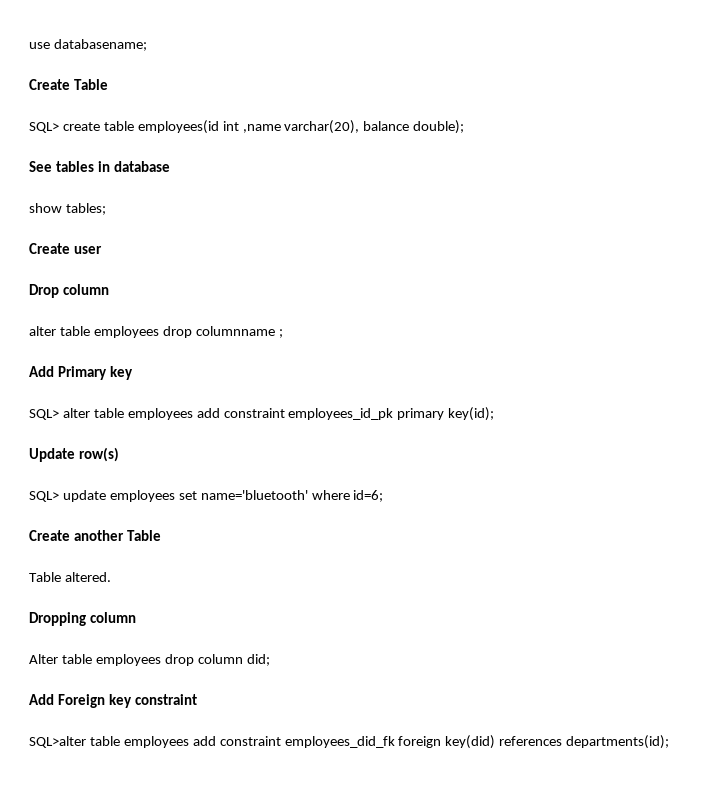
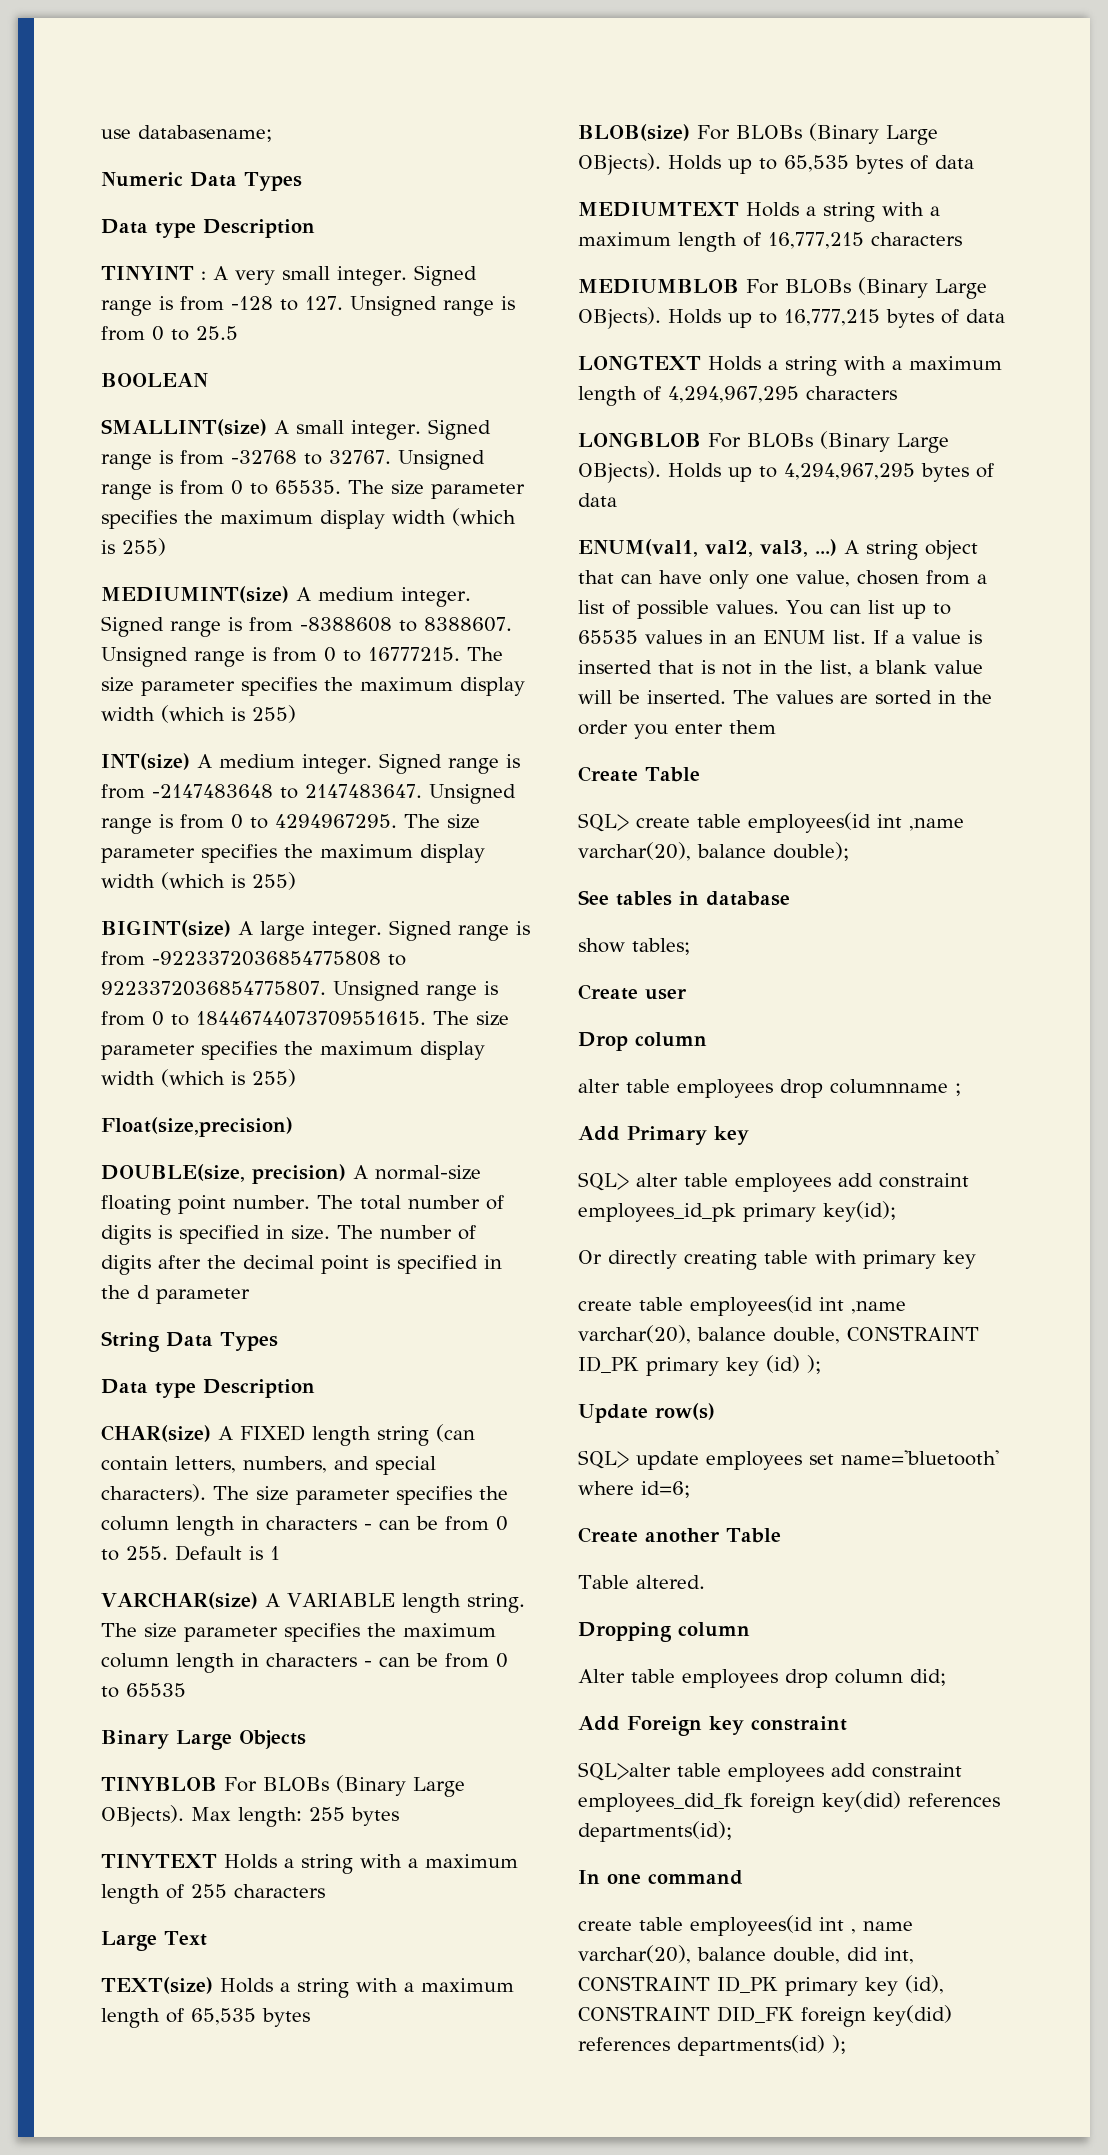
(147, 45) none -> [101,172,302,191] [101,219,315,238] [101,265,477,286] [101,296,515,316] [101,326,238,341] [101,373,208,387] [101,419,491,440] [101,450,485,470] [101,480,525,500] [101,508,516,529] [101,538,166,556] [101,586,471,607] [101,616,512,637] [101,647,503,667] [101,677,525,696] [101,705,296,723] [101,753,520,774] [101,784,516,804] [101,814,480,834] [101,844,485,863] [101,872,296,890] [101,920,530,941] [101,951,406,966] [101,981,498,1001] [101,1011,509,1026] [101,1041,485,1060] [101,1069,296,1087] [101,1117,293,1137] [101,1164,481,1184] [101,1195,504,1215] [101,1225,476,1245] [101,1255,502,1275] [101,1285,250,1304] [101,1331,278,1352] [101,1379,315,1398] [101,1424,475,1446] [101,1456,436,1475] [101,1484,508,1505] [101,1516,508,1536] [101,1545,280,1561] [101,1592,525,1613] [101,1623,496,1642] [101,1653,508,1673] [101,1683,186,1698] [101,1730,306,1750] [101,1775,465,1797] [101,1805,399,1827] [101,1854,518,1874] [101,1884,325,1904] [101,1931,207,1951] [101,1977,514,1998] [101,2008,310,2028] [578,123,938,145] [578,153,974,175] [578,202,940,222] [578,232,962,252] [578,277,987,299] [578,307,1005,329] [578,355,1002,376] [578,386,897,406] [578,431,949,453] [578,461,994,483] [578,493,617,507] [578,539,978,560] [578,570,987,589] [578,600,951,619] [578,630,982,644] [578,660,983,677] [578,690,992,705] [578,720,776,739] // Numeric Data Types // Data type Description // TINYINT : A very small integer. Signed range is from -128 to 127. Unsigned range is from 0 to 25.5 // BOOLEAN // SMALLINT(size) A small integer. Signed range is from -32768 to 32767. Unsigned range is from 0 to 65535. The size parameter specifies the maximum display width (which is 255) // MEDIUMINT(size) A medium integer. Signed range is from -8388608 to 8388607. Unsigned range is from 0 to 16777215. The size parameter specifies the maximum display width (which is 255) // INT(size) A medium integer. Signed range is from -2147483648 to 2147483647. Unsigned range is from 0 to 4294967295. The size parameter specifies the maximum display width (which is 255) // BIGINT(size) A large integer. Signed range is from -9223372036854775808 to 9223372036854775807. Unsigned range is from 0 to 18446744073709551615. The size parameter specifies the maximum display width (which is 255) // Float(size,precision) // DOUBLE(size, precision) A normal-size floating point number. The total number of digits is specified in size. The number of digits after the decimal point is specified in the d parameter // String Data Types // Data type Description // CHAR(size) A FIXED length string (can contain letters, numbers, and special characters). The size parameter specifies the column length in characters - can be from 0 to 255. Default is 1 // VARCHAR(size) A VARIABLE length string. The size parameter specifies the maximum column length in characters - can be from 0 to 65535 // Binary Large Objects // TINYBLOB For BLOBs (Binary Large OBjects). Max length: 255 bytes // TINYTEXT Holds a string with a maximum length of 255 characters // Large Text // TEXT(size) Holds a string with a maximum length of 65,535 bytes // BLOB(size) For BLOBs (Binary Large OBjects). Holds up to 65,535 bytes of data // MEDIUMTEXT Holds a string with a maximum length of 16,777,215 characters // MEDIUMBLOB For BLOBs (Binary Large OBjects). Holds up to 16,777,215 bytes of data // LONGTEXT Holds a string with a maximum length of 4,294,967,295 characters // LONGBLOB For BLOBs (Binary Large OBjects). Holds up to 4,294,967,295 bytes of data // ENUM(val1, val2, val3, ...) A string object that can have only one value, chosen from a list of possible values. You can list up to 65535 values in an ENUM list. If a value is inserted that is not in the list, a blank value will be inserted. The values are sorted in the order you enter them
(495, 414) none -> [578,1250,976,1270] [578,1295,906,1316] [578,1325,979,1344] [578,1355,821,1376] // Or directly creating table with primary key // create table employees(id int ,name varchar(20), balance double, CONSTRAINT ID_PK primary key (id) );
(670, 742) none -> [578,1870,743,1885] [578,1915,913,1936] [578,1945,914,1964] [578,1975,944,1996] [578,2005,952,2027] [578,2035,846,2056] // In one command // create table employees(id int , name varchar(20), balance double, did int, CONSTRAINT ID_PK primary key (id), CONSTRAINT DID_FK foreign key(did) references departments(id) );

